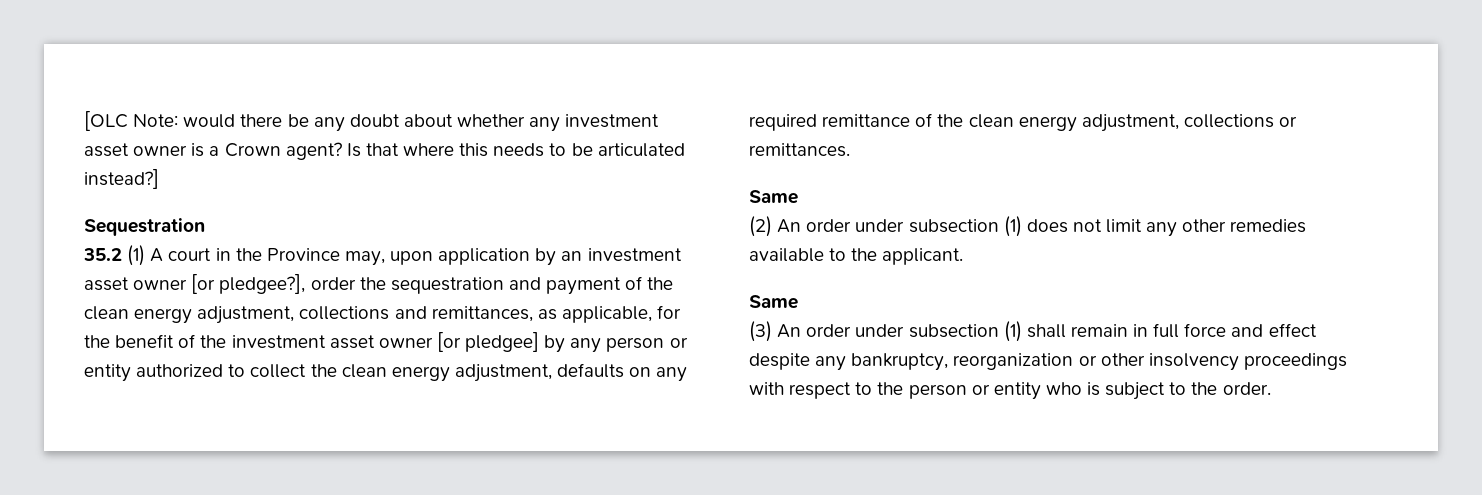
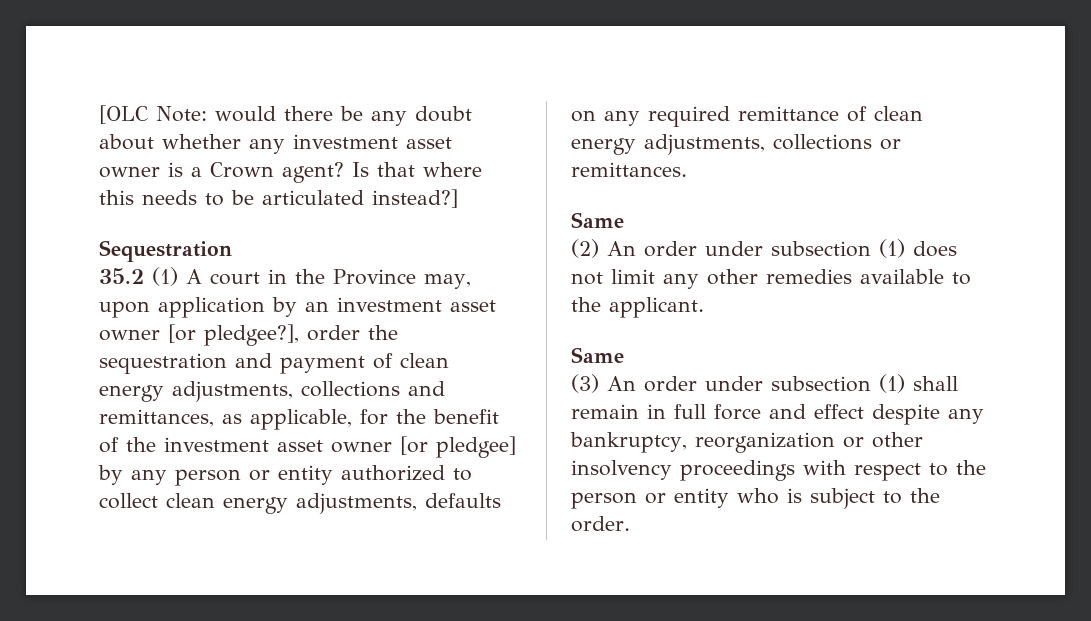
[647,277,674,290] [84,306,295,324] the clean energy adjustment, -> [400,353,449,368] [99,381,293,402] clean energy adjustments,
[310,364,552,382] the clean energy adjustment, -> [166,493,417,514] clean energy adjustments,
[937,114,1179,132] the clean energy adjustment, -> [874,106,923,121] [571,134,765,155] clean energy adjustments,

